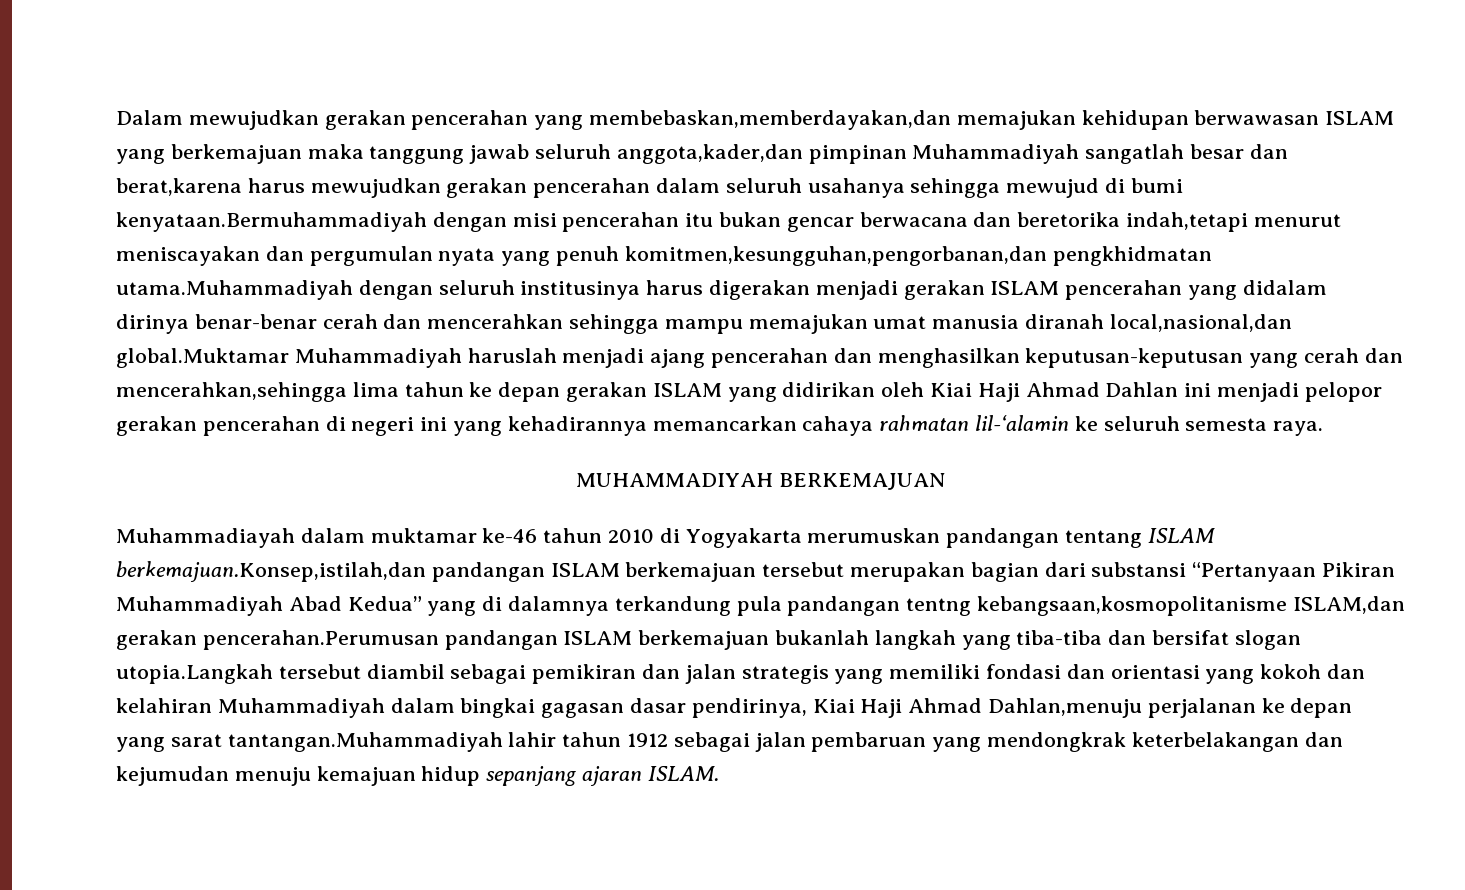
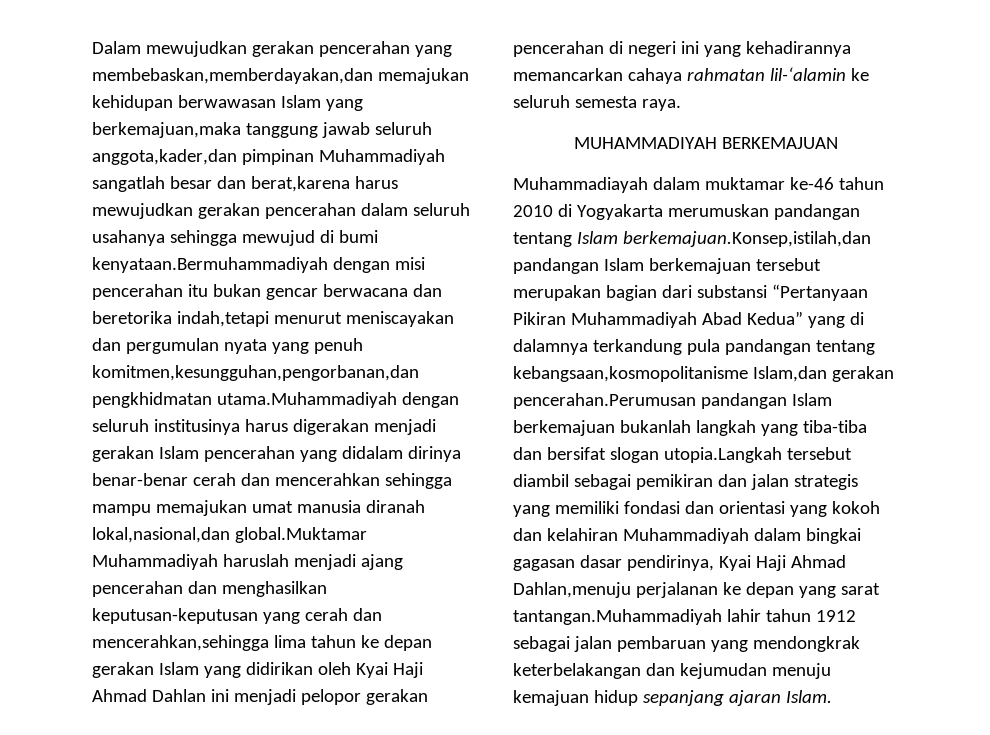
[1325,111,1395,125] [116,144,364,164] ISLAM yang berkemajuan maka -> [280,95,363,111] [92,122,241,138] Islam yang berkemajuan,maka
[990,281,1060,295] ISLAM -> [158,446,199,459] Islam
[1109,314,1292,332] local,nasional,dan -> [92,527,230,543] lokal,nasional,dan
[652,383,722,397] ISLAM -> [158,662,199,675] Islam
[930,383,973,397] Kiai -> [355,662,388,678] Kyai
[1147,528,1215,543] ISLAM -> [576,231,618,244] Islam
[550,563,620,577] ISLAM -> [603,258,644,271] Islam
[906,596,1405,616] tentng kebangsaan,kosmopolitanisme ISLAM,dan -> [815,340,875,355] [513,366,827,382] tentang kebangsaan,kosmopolitanisme Islam,dan
[563,631,633,645] ISLAM -> [791,393,832,406] Islam
[812,699,855,713] Kiai -> [718,555,751,571] Kyai
[647,766,719,781] ISLAM. -> [785,690,832,703] Islam.

